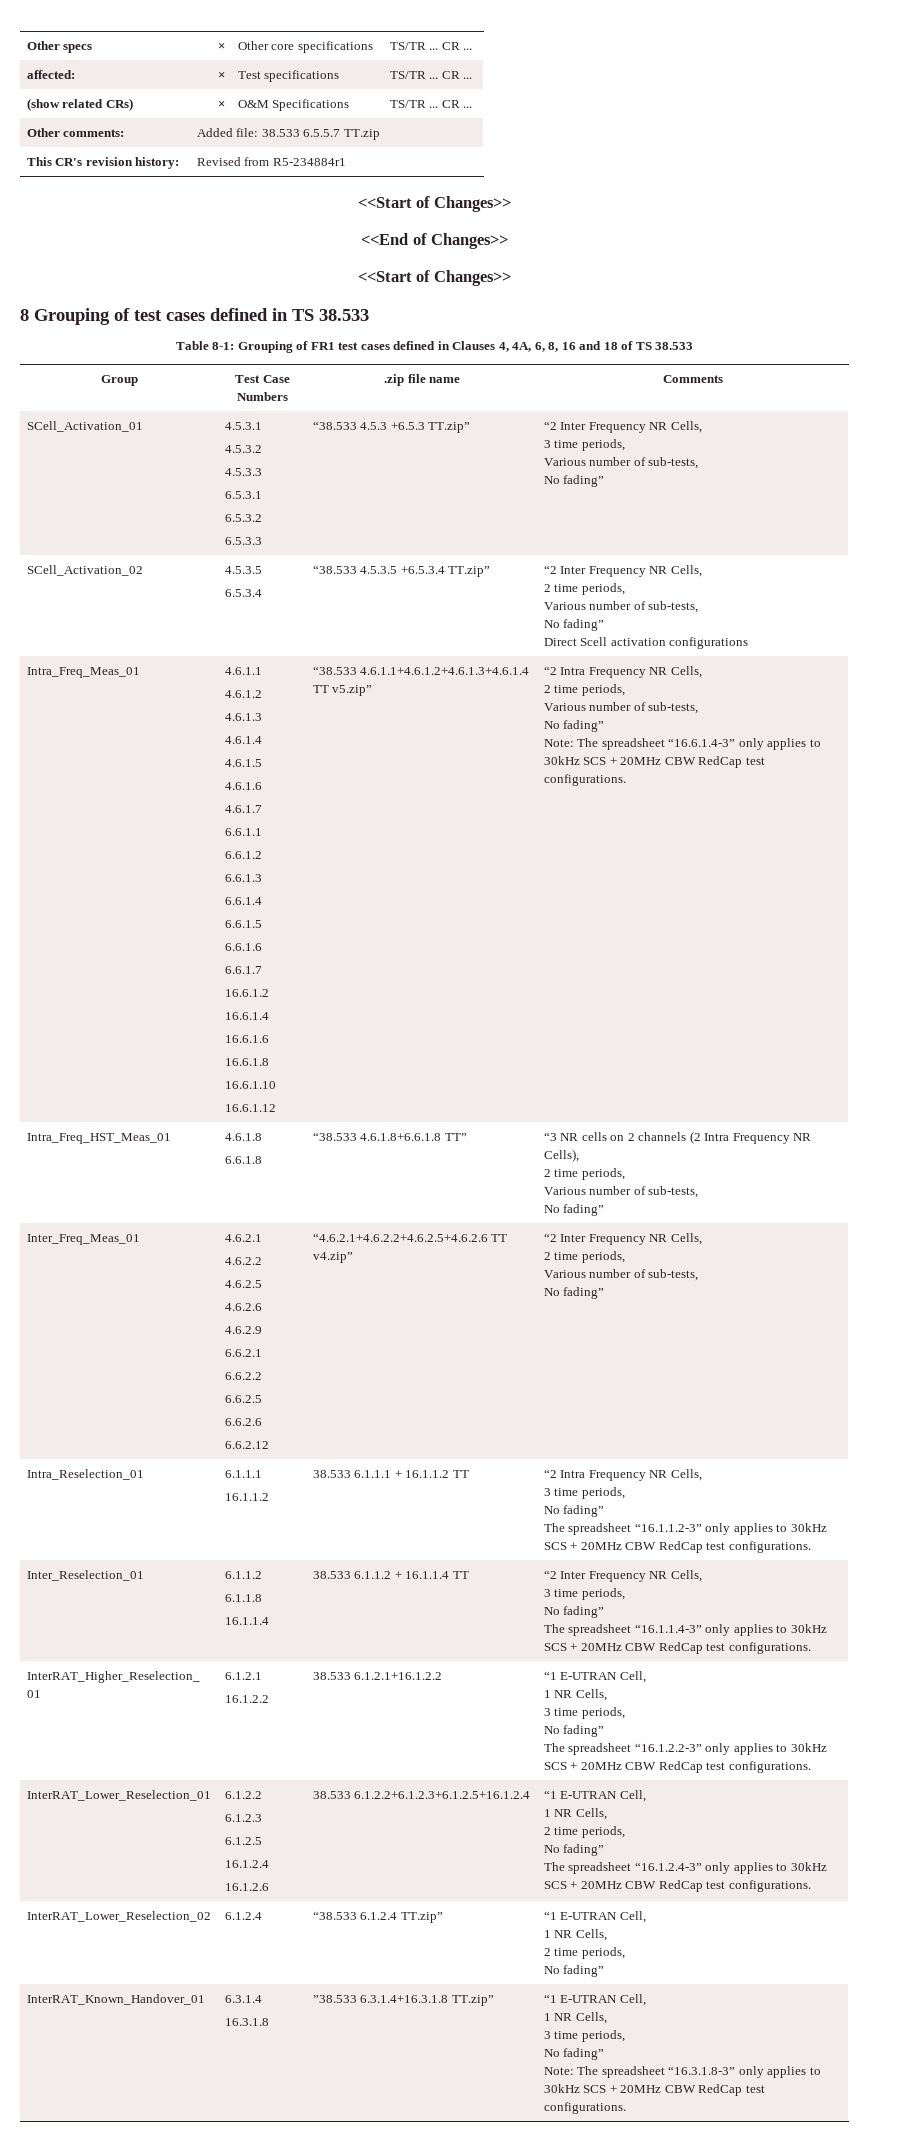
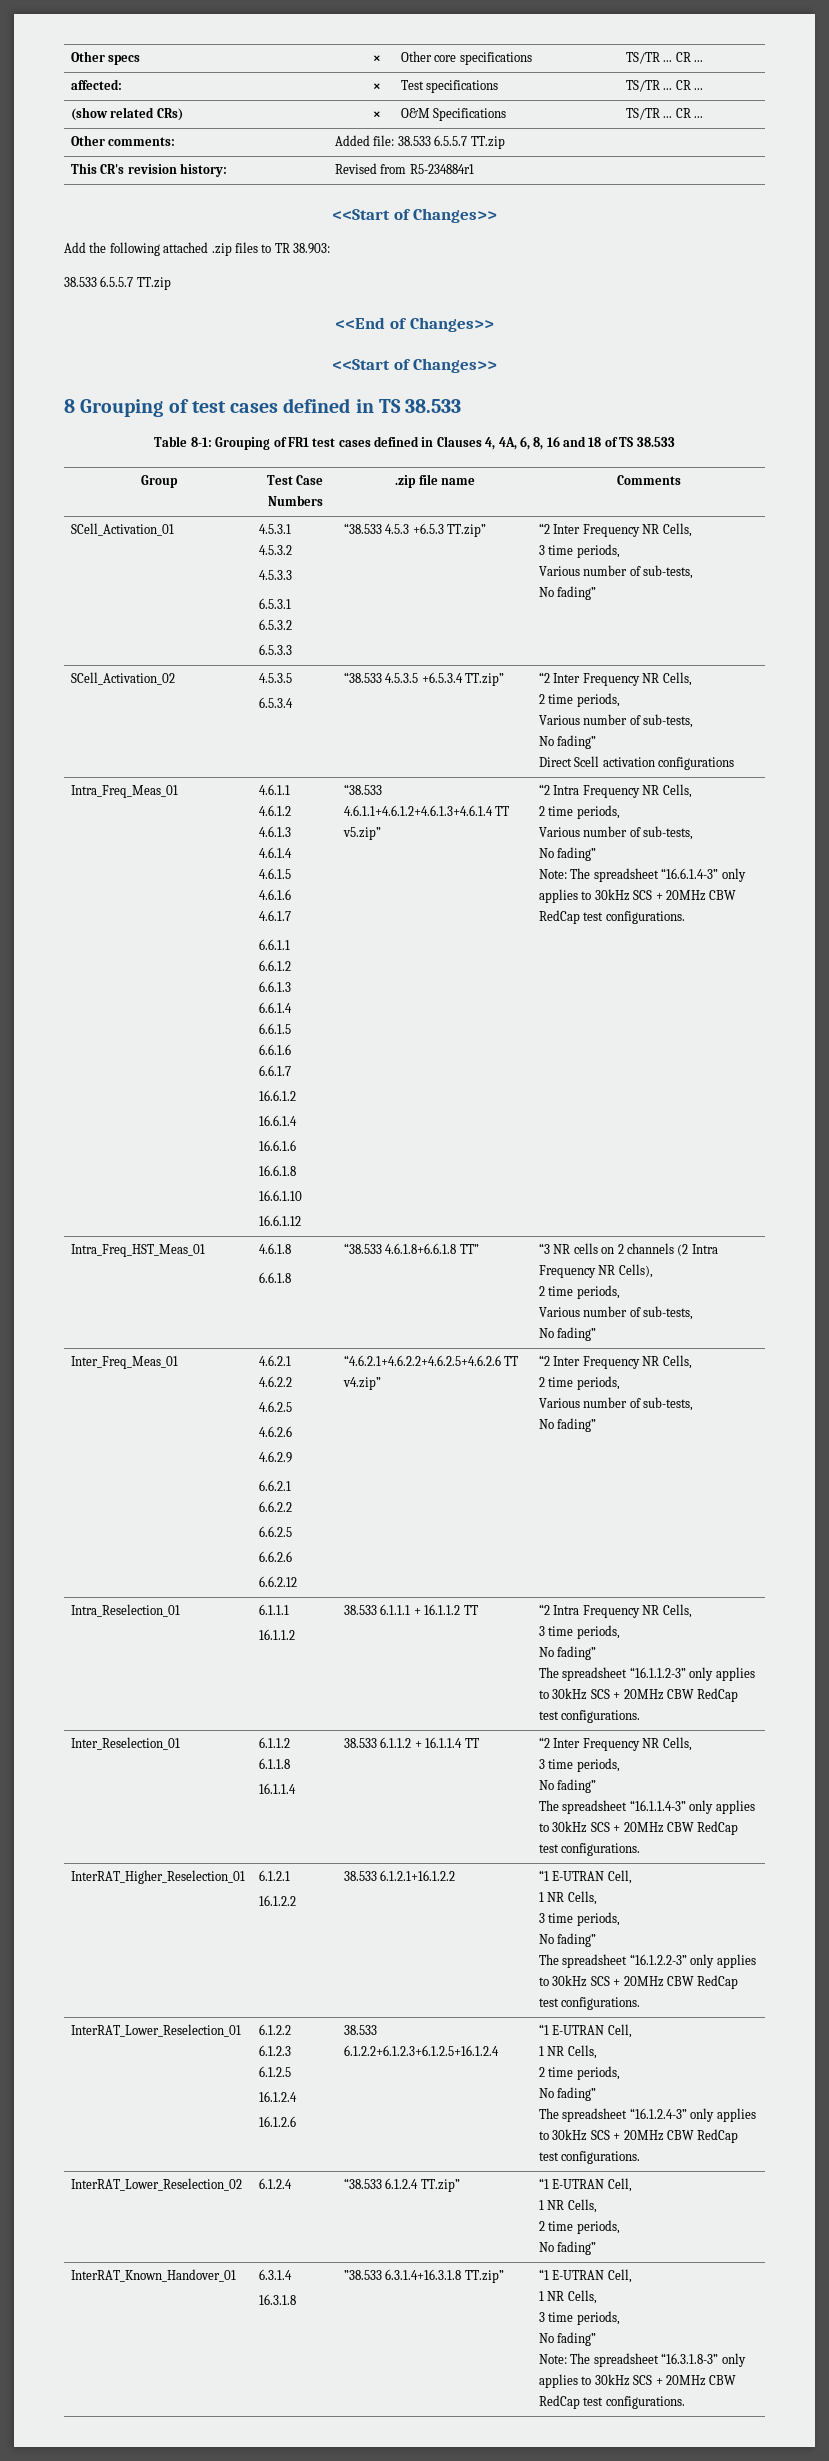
(512, 204) none -> [64,242,330,256] [64,276,171,290] // Add the following attached .zip files to TR 38.903: // 38.533 6.5.5.7 TT.zip

